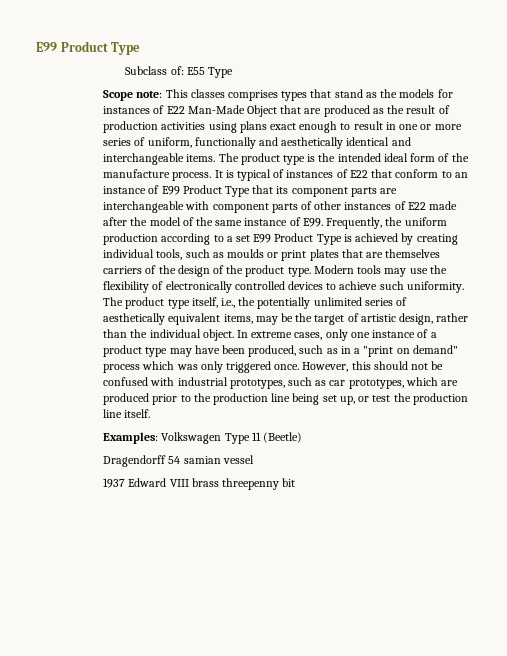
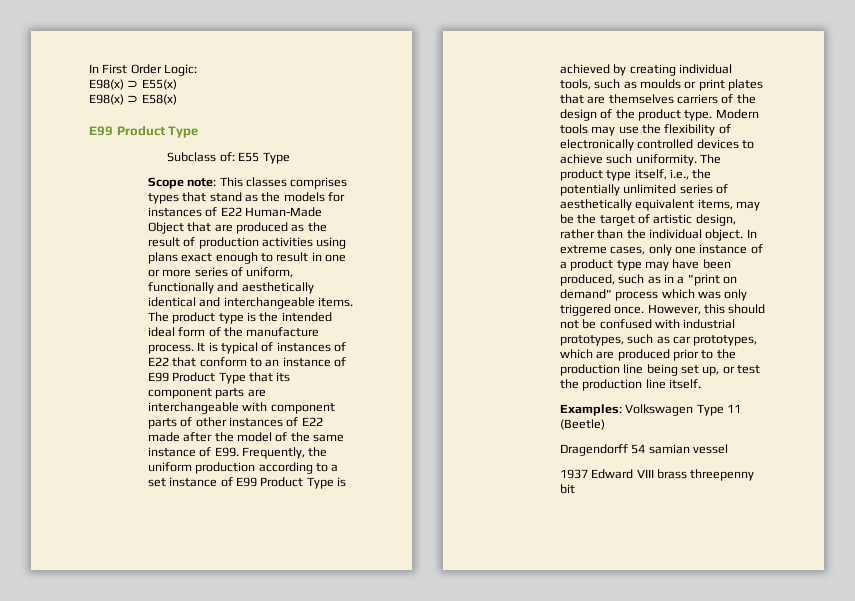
(36, 47) none -> [89,64,198,76] [89,79,177,90] [89,94,177,105] In First Order Logic: // E98(x) ⊃ E55(x) // E98(x) ⊃ E58(x) //
[187,105,245,114] Man-Made -> [244,207,322,217] Human-Made
(250, 238) none -> [169,477,233,487] instance of

